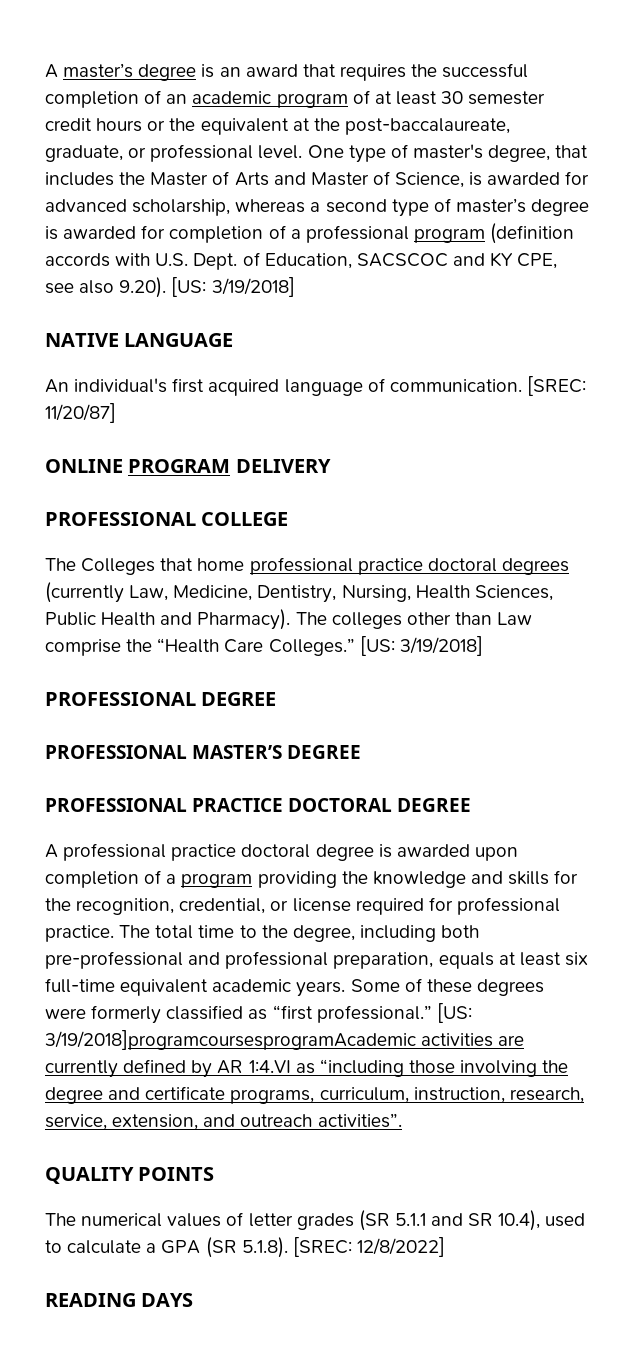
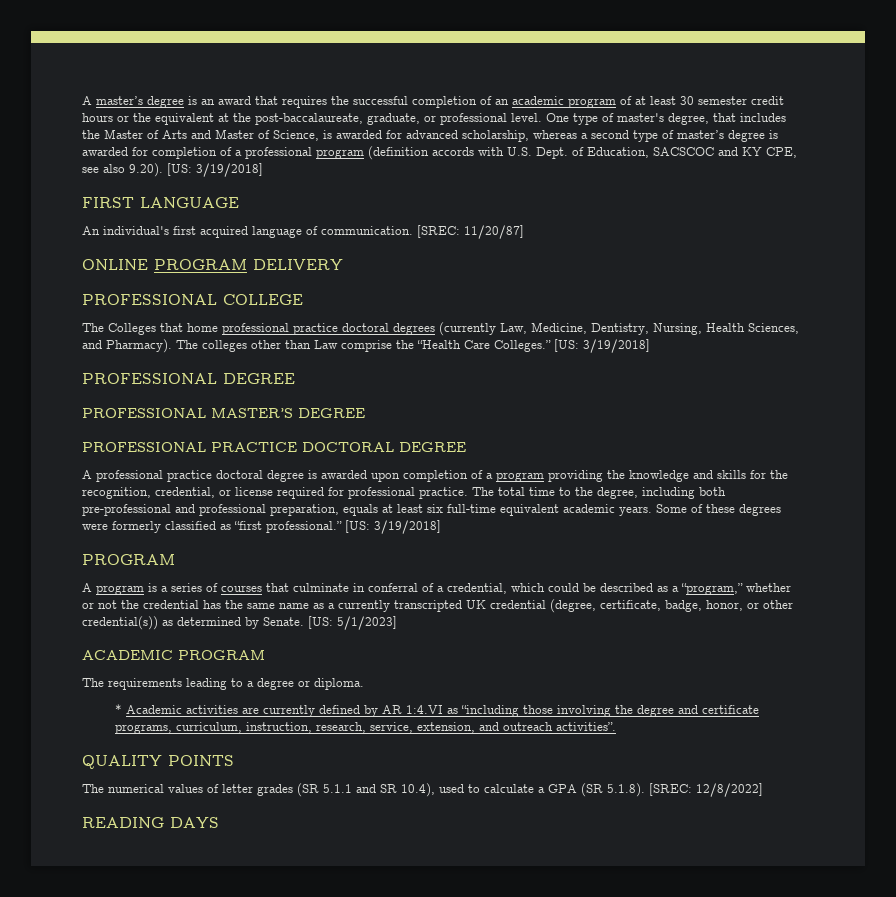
[45,333,119,347] NATIVE -> [82,197,134,208] FIRST
[45,612,156,626] Public Health -> (799, 328) none
[45,1030,416,1050] 3/19/2018]programcoursesprogramAcademic -> [374,520,441,534] [82,554,175,565] [82,583,791,595] [82,599,793,613] [82,616,397,630] [82,650,265,660] [82,678,364,690] [115,704,183,714] 3/19/2018] // PROGRAM // A program is a series of courses that culminate in conferral of a credential, which could be described as a “program,” whether or not the credential has the same name as a currently transcripted UK credential (degree, certificate, badge, honor, or other credential(s)) as determined by Senate. [US: 5/1/2023] // ACADEMIC PROGRAM // The requirements leading to a degree or diploma. // * Academic

